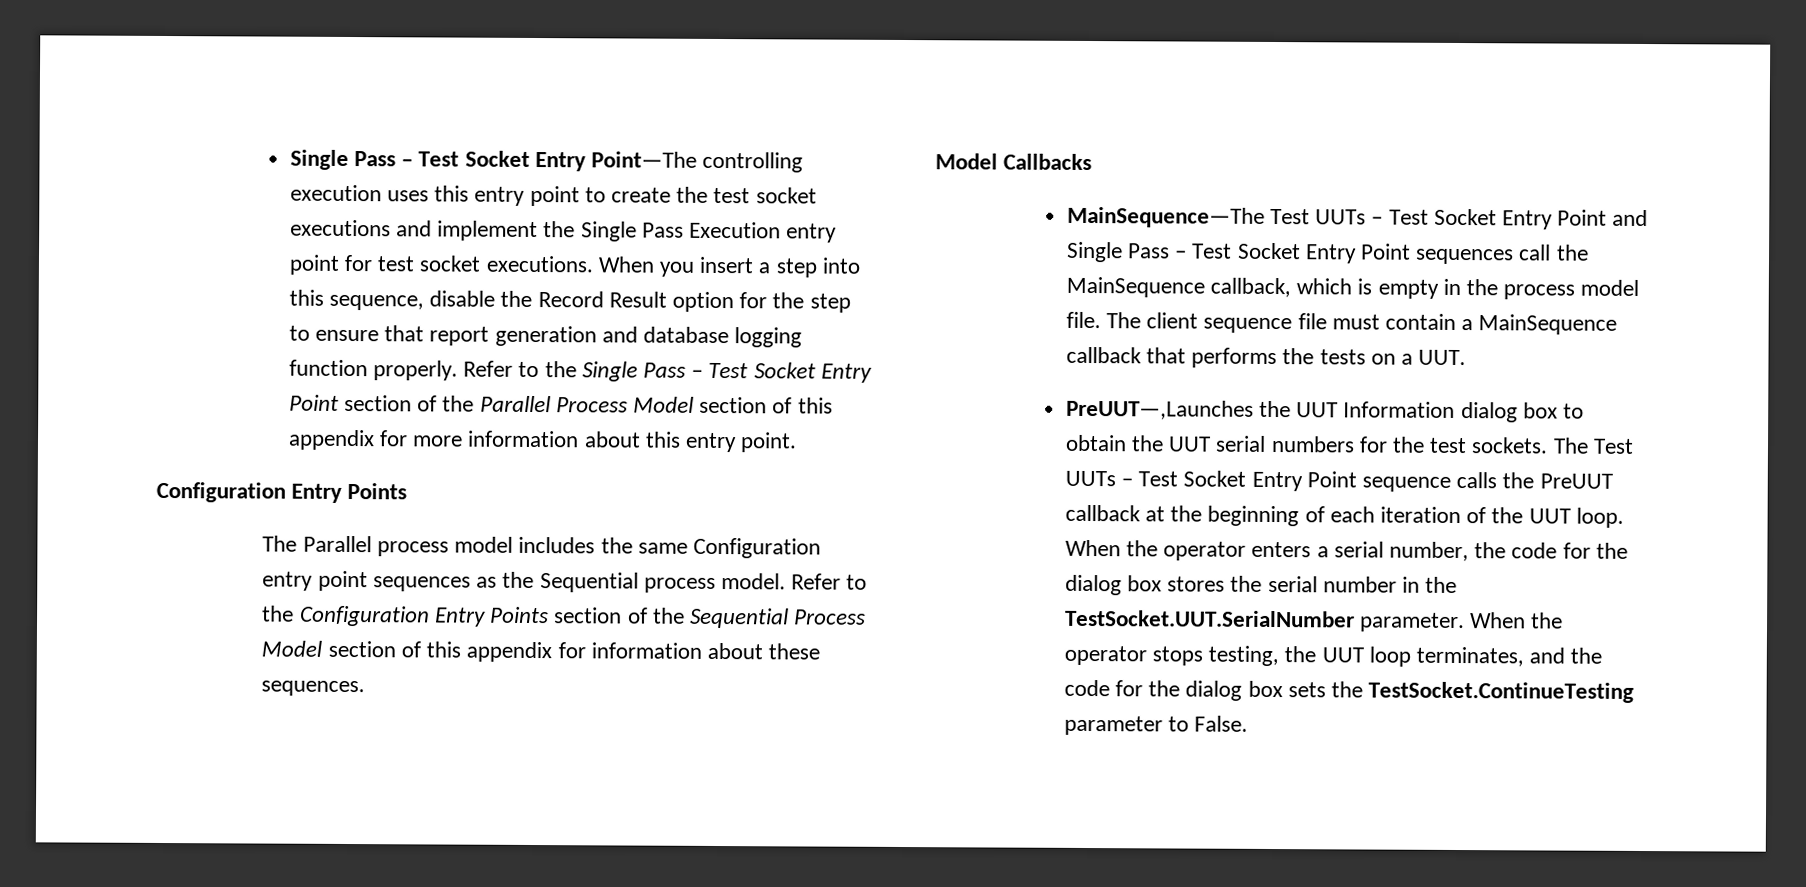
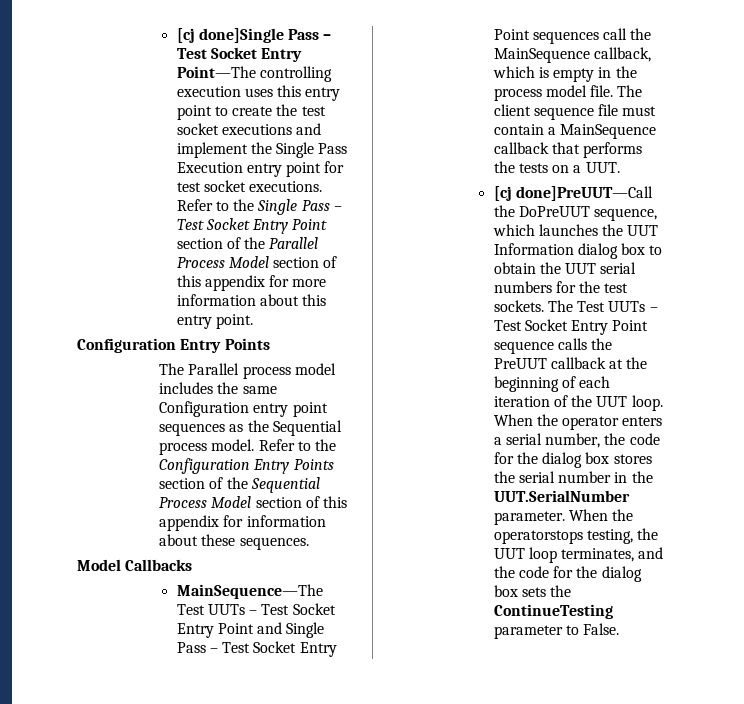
[289,149,349,170] Single -> [176,28,284,43] [cj done]Single
[597,256,861,278] [288,289,851,313] [288,325,803,348] [288,359,458,381] When you insert a step into this sequence, disable the Record Result option for the step to ensure that report generation and database logging function properly. -> (323, 186) none
[1065,399,1254,420] PreUUT—,Launches -> [493,186,653,201] [493,205,658,221] [492,224,598,236] [cj done]PreUUT—Call the DoPreUUT sequence, which launches
[1064,609,1355,628] TestSocket.UUT.SerialNumber -> [493,490,630,502] UUT.SerialNumber
[1063,645,1203,666] operator stops -> [493,530,583,544] operatorstops
[1368,681,1635,703] TestSocket.ContinueTesting -> [493,604,613,619] ContinueTesting

